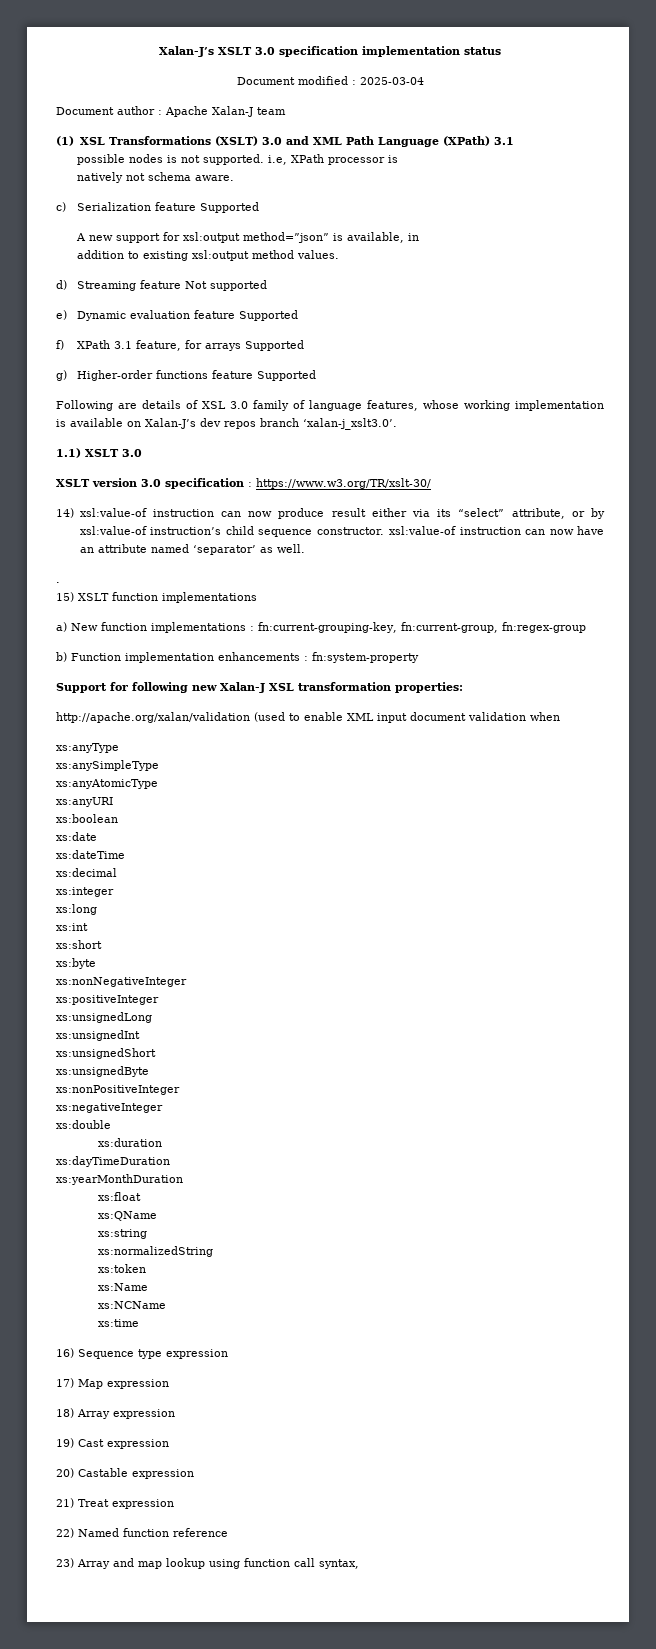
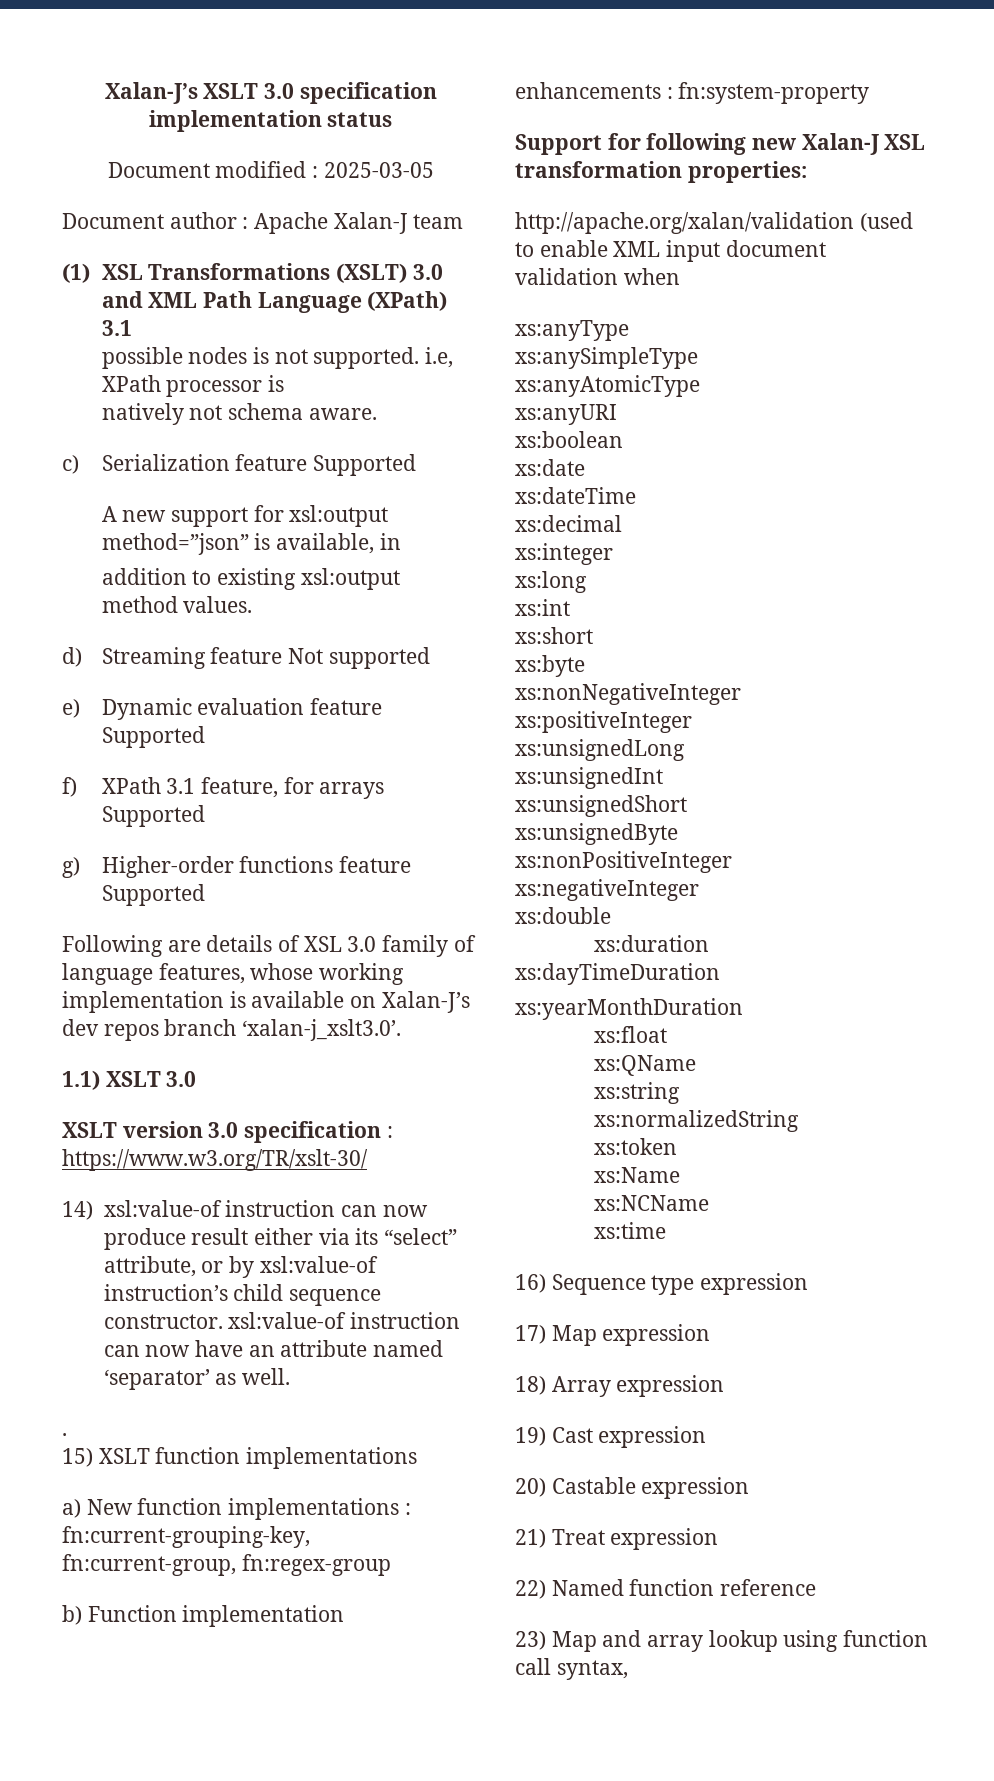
[359,77,424,85] 2025-03-04 -> [323,162,434,178] 2025-03-05
[77,1558,162,1569] Array and map -> [551,1630,704,1652] Map and array

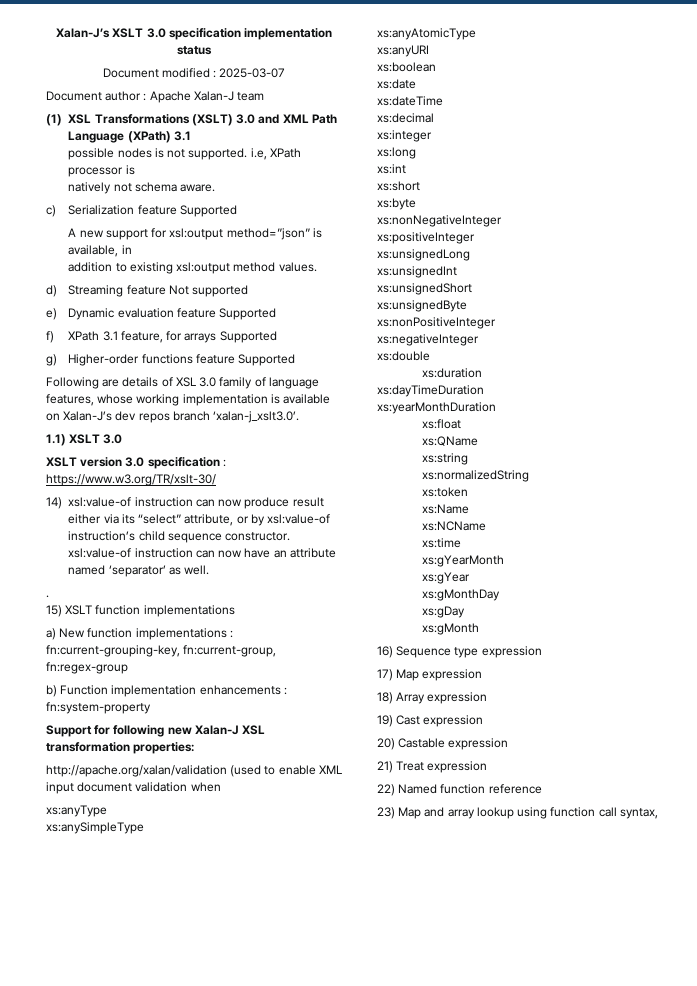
[323,162,434,178] 2025-03-05 -> [219,68,286,78] 2025-03-07
(667, 1230) none -> [421,555,504,567] [421,572,470,584] [421,589,500,601] [421,606,465,618] [421,623,479,635] // xs:gYearMonth // xs:gYear // xs:gMonthDay // xs:gDay // xs:gMonth

